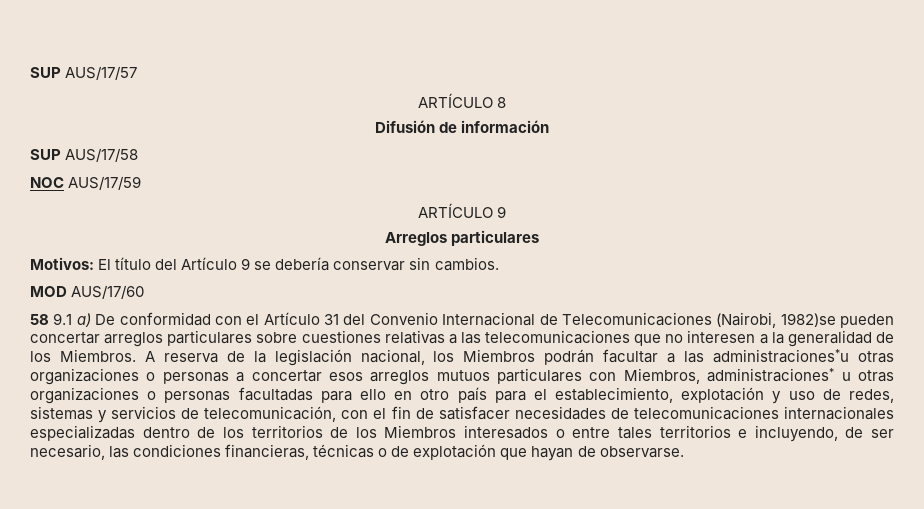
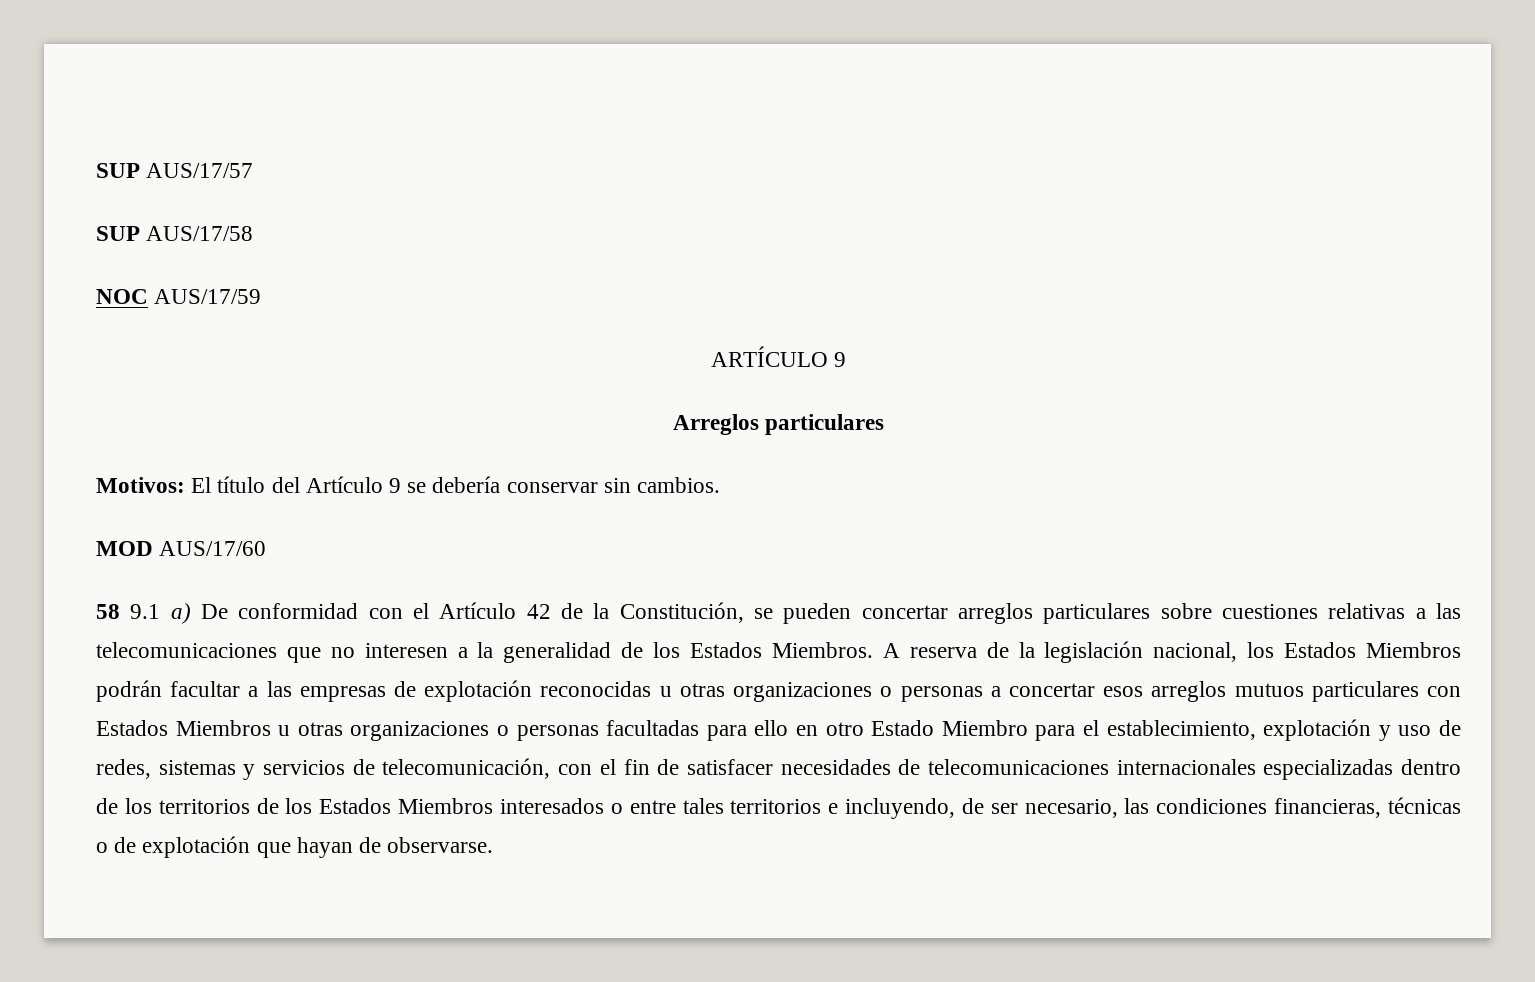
[417,93,507,108] [374,120,550,133] // ARTÍCULO 8 // Difusión de información -> (254, 170) none
[324,312,836,328] 31 del Convenio Internacional de Telecomunicaciones (Nairobi, 1982)se -> [526,602,773,623] 42 de la Constitución, se
(51, 356) none -> [690,642,763,658] Estados
(455, 356) none -> [1284,642,1357,658] Estados
[713,349,850,363] administraciones*u -> [299,680,672,702] empresas de explotación reconocidas u
[623,368,835,384] Miembros, administraciones* -> [96,720,271,736] Estados Miembros
[457,387,487,403] país -> [871,720,1028,736] Estado Miembro
(377, 432) none -> [319,798,392,814] Estados

